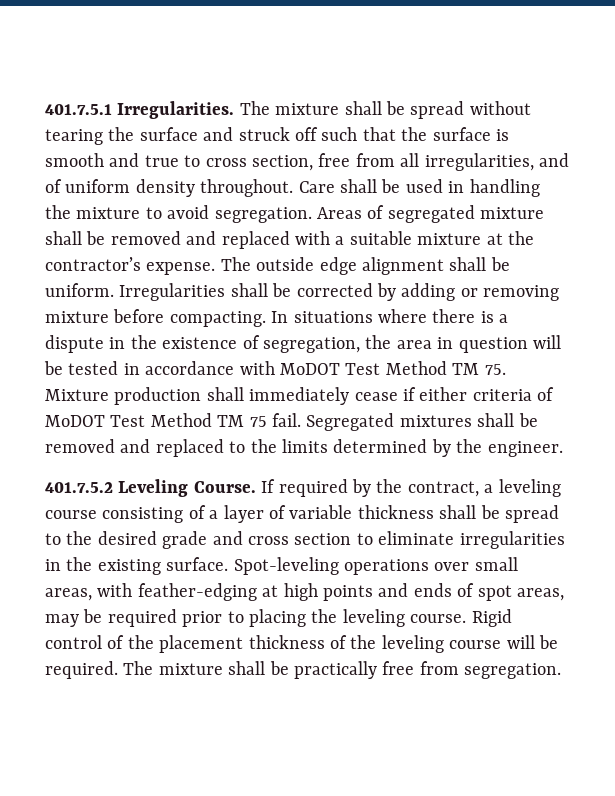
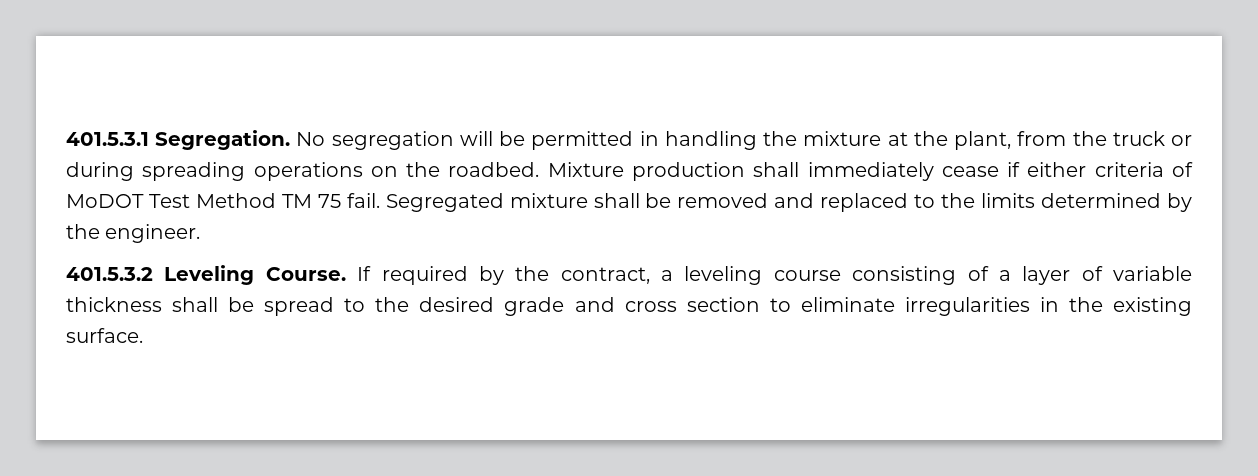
[45,101,531,119] [45,127,509,145] [45,153,569,171] [45,179,540,197] [45,205,545,223] [45,231,534,249] [45,257,510,275] [45,283,560,301] [45,309,509,327] [45,335,561,353] [44,361,506,375] 401.7.5.1 Irregularities. The mixture shall be spread without tearing the surface and struck off such that the surface is smooth and true to cross section, free from all irregularities, and of uniform density throughout. Care shall be used in handling the mixture to avoid segregation. Areas of segregated mixture shall be removed and replaced with a suitable mixture at the contractor’s expense. The outside edge alignment shall be uniform. Irregularities shall be corrected by adding or removing mixture before compacting. In situations where there is a dispute in the existence of segregation, the area in question will be tested in accordance with MoDOT Test Method TM 75. -> [66,130,1193,150] [66,162,540,181] 401.5.3.1 Segregation. No segregation will be permitted in handling the mixture at the plant, from the truck or during spreading operations on the roadbed.
[399,415,472,427] mixtures -> [509,193,588,208] mixture
[45,482,113,493] 401.7.5.2 -> [66,267,153,281] 401.5.3.2
[233,557,518,575] [45,583,564,601] [45,609,512,627] [45,635,558,653] [45,661,562,679] Spot-leveling operations over small areas, with feather-edging at high points and ends of spot areas, may be required prior to placing the leveling course. Rigid control of the placement thickness of the leveling course will be required. The mixture shall be practically free from segregation. -> (143, 335) none

